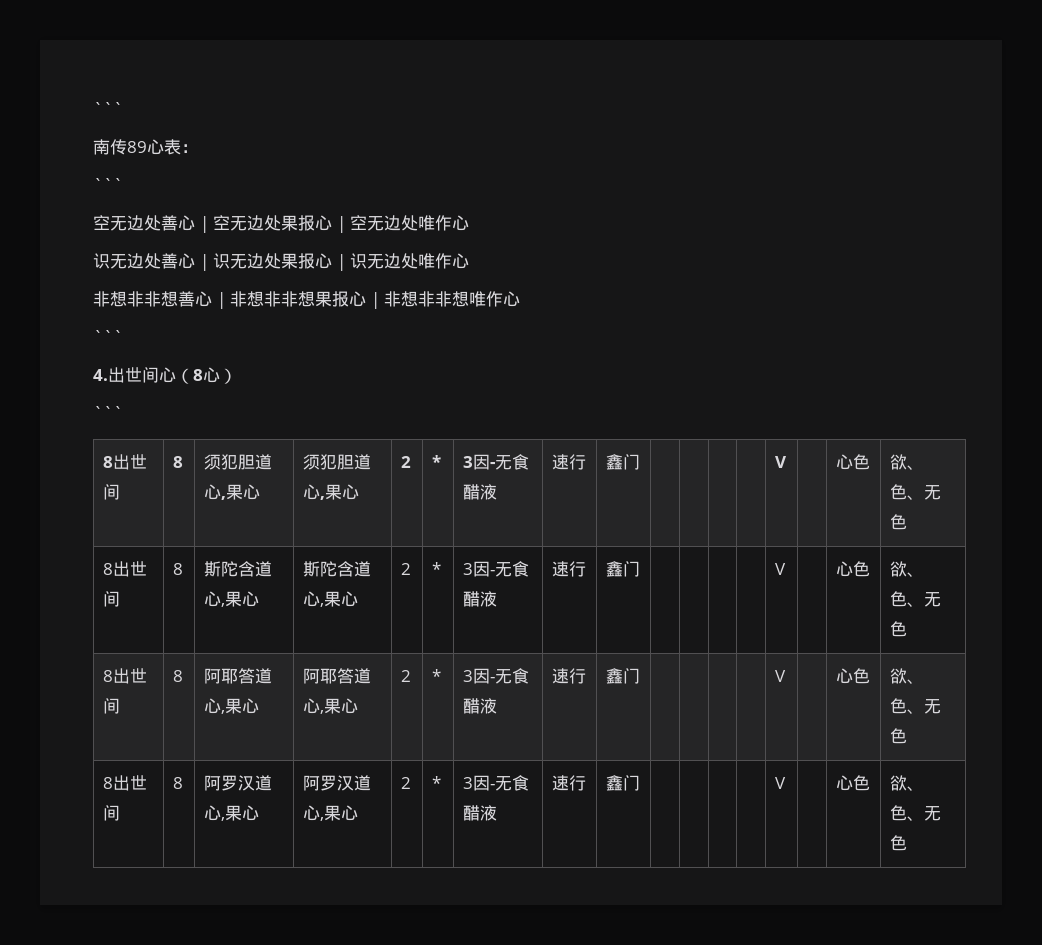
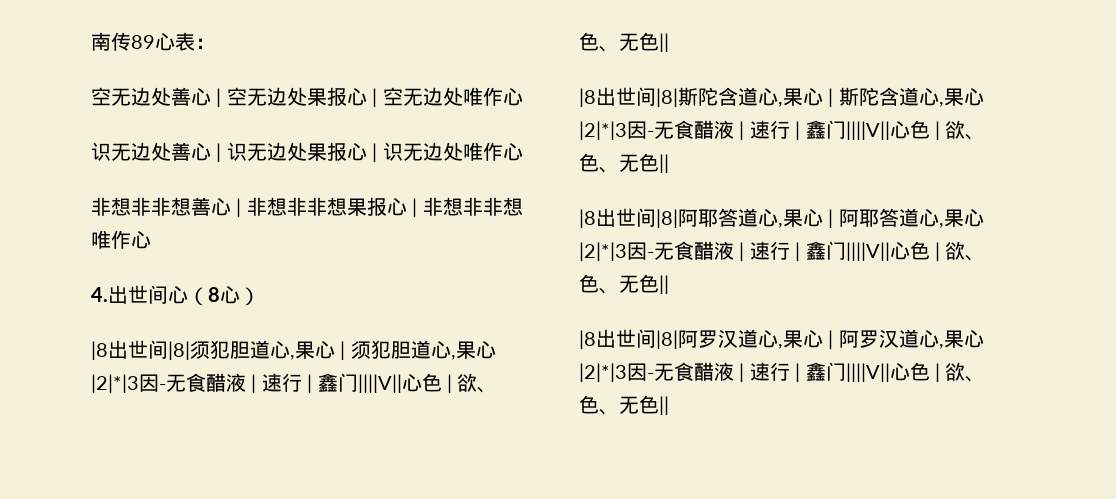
[93,102,123,115] ``` // -> (91, 41) none
[93,178,123,191] // ``` -> (215, 43) none
[93,330,123,343] // ``` -> (151, 240) none
[93,406,123,419] [103,454,148,470] [103,484,121,500] [173,456,184,468] [204,454,273,470] [204,484,261,500] [303,454,372,470] [303,484,360,500] [401,456,412,468] [432,455,442,468] [463,454,530,470] [463,484,498,500] [552,454,587,470] [606,454,641,470] [775,456,788,468] [836,454,871,470] [890,454,925,470] [890,484,942,500] [890,514,908,530] [103,561,148,577] [103,591,121,607] [173,563,184,575] [204,561,273,577] [204,591,260,607] [303,561,372,577] [303,591,359,607] [401,563,412,575] [432,562,442,575] [463,561,530,577] [463,591,498,607] [552,561,587,577] [606,561,641,577] [775,563,787,575] [836,561,871,577] [890,561,925,577] [890,591,942,607] [890,621,908,637] [103,668,148,684] [103,698,121,714] [173,670,184,682] [204,668,273,684] [204,698,260,714] [303,668,372,684] [303,698,359,714] [401,670,412,682] [432,669,442,682] [463,668,530,684] [463,698,498,714] [552,668,587,684] [606,668,641,684] [775,670,787,682] [836,668,871,684] [890,668,925,684] [890,698,942,714] [890,728,908,744] [103,775,148,791] [103,805,121,821] [173,777,184,789] [204,775,273,791] [204,805,260,821] [303,775,372,791] [303,805,359,821] [401,777,412,789] [432,776,442,789] [463,775,530,791] [463,805,498,821] [552,775,587,791] [606,775,641,791] [775,777,787,789] [836,775,871,791] [890,775,925,791] [890,805,942,821] [890,835,908,851] ``` // 8出世间 | 8 | 须犯胆道心,果心 | 须犯胆道心,果心 | 2 | * | 3因-无食醋液 | 速行 | 鑫门 | | | | | V | | 心色 | 欲、色、无色 // 8出世间 | 8 | 斯陀含道心,果心 | 斯陀含道心,果心 | 2 | * | 3因-无食醋液 | 速行 | 鑫门 | | | | | V | | 心色 | 欲、色、无色 // 8出世间 | 8 | 阿耶答道心,果心 | 阿耶答道心,果心 | 2 | * | 3因-无食醋液 | 速行 | 鑫门 | | | | | V | | 心色 | 欲、色、无色 // 8出世间 | 8 | 阿罗汉道心,果心 | 阿罗汉道心,果心 | 2 | * | 3因-无食醋液 | 速行 | 鑫门 | | | | | V | | 心色 | 欲、色、无色 -> [91,340,496,360] [91,373,498,393] [579,32,669,52] [579,87,984,107] [579,120,986,140] [579,153,669,173] [579,208,984,228] [579,241,986,261] [579,274,669,294] [579,329,984,349] [579,362,986,382] [579,395,669,415] |8出世间|8|须犯胆道心,果心 | 须犯胆道心,果心|2|*|3因-无食醋液 | 速行 | 鑫门||||V||心色 | 欲、色、无色|| // |8出世间|8|斯陀含道心,果心 | 斯陀含道心,果心|2|*|3因-无食醋液 | 速行 | 鑫门||||V||心色 | 欲、色、无色|| // |8出世间|8|阿耶答道心,果心 | 阿耶答道心,果心|2|*|3因-无食醋液 | 速行 | 鑫门||||V||心色 | 欲、色、无色|| // |8出世间|8|阿罗汉道心,果心 | 阿罗汉道心,果心|2|*|3因-无食醋液 | 速行 | 鑫门||||V||心色 | 欲、色、无色||

